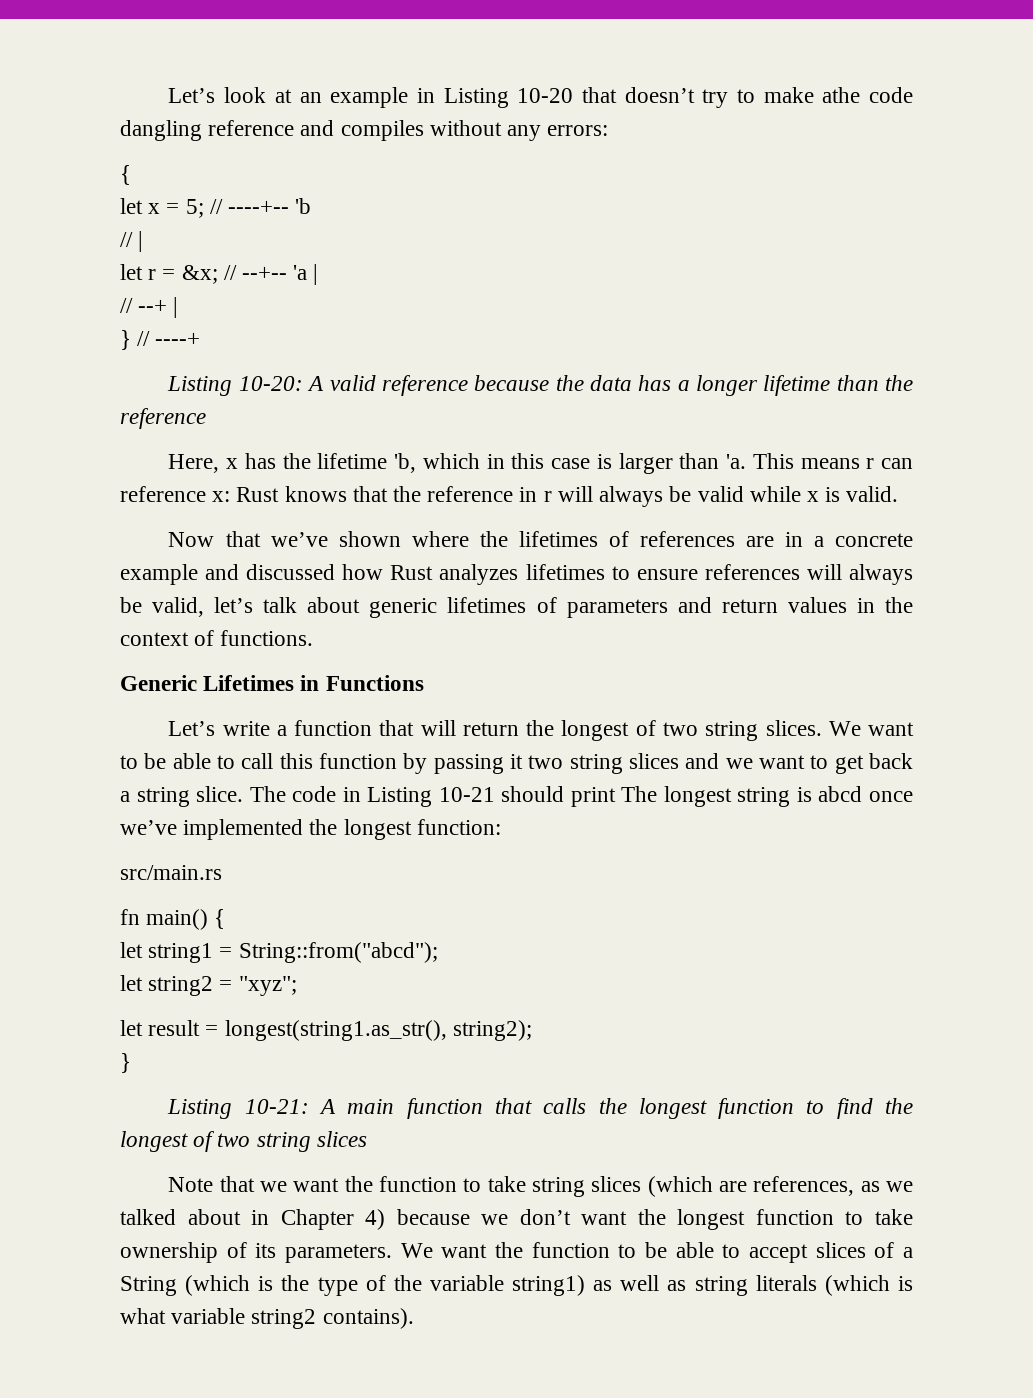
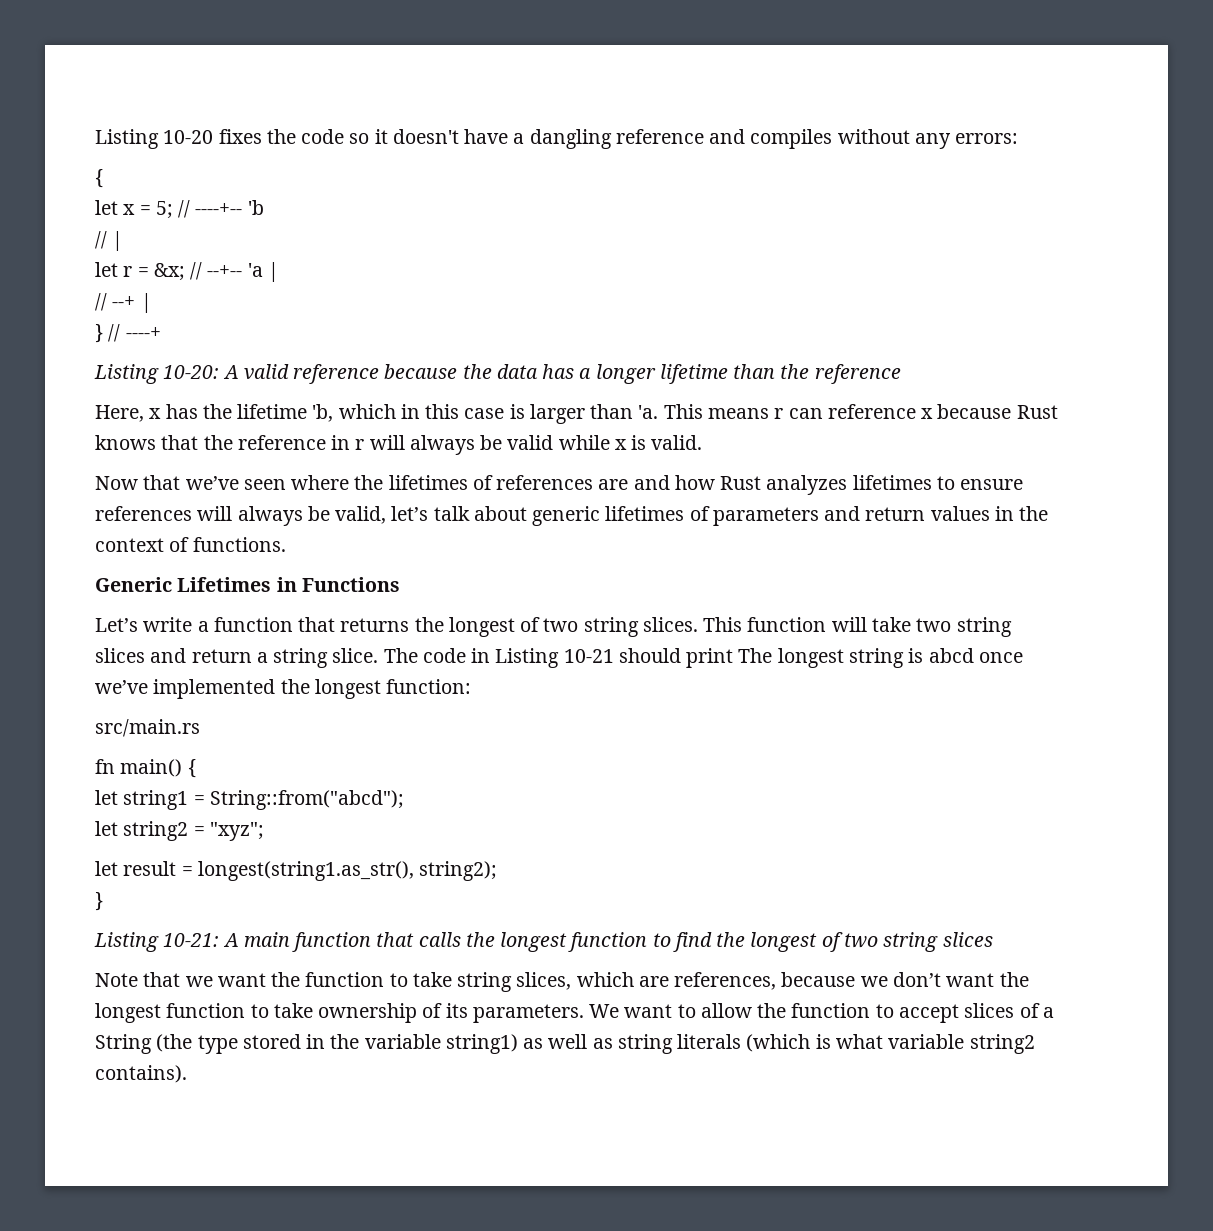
[168,87,913,108] Let’s look at an example in Listing 10-20 that doesn’t try to make athe code -> [95,129,525,149] Listing 10-20 fixes the code so it doesn't have a
[212,491,231,502] x: -> [921,404,1012,419] x because
[338,531,401,547] shown -> [243,479,286,490] seen
[784,532,914,547] [120,564,336,585] in a concrete example and discussed -> [633,475,670,490] and
[420,720,519,736] will return -> [340,618,410,632] returns
[828,721,914,736] [120,753,914,774] We want to be able to call this function by passing it two string slices and we want to get back -> [703,617,1012,637] [95,648,252,663] This function will take two string slices and return
[591,1176,913,1197] [120,1209,386,1230] slices (which are references, as we talked about in Chapter 4) -> [516,972,777,990] slices, which are references,
[495,1242,741,1258] the function to be able to -> [677,1003,894,1018] to allow the function to
[185,1275,386,1296] (which is the type of -> [156,1034,326,1054] (the type stored in

